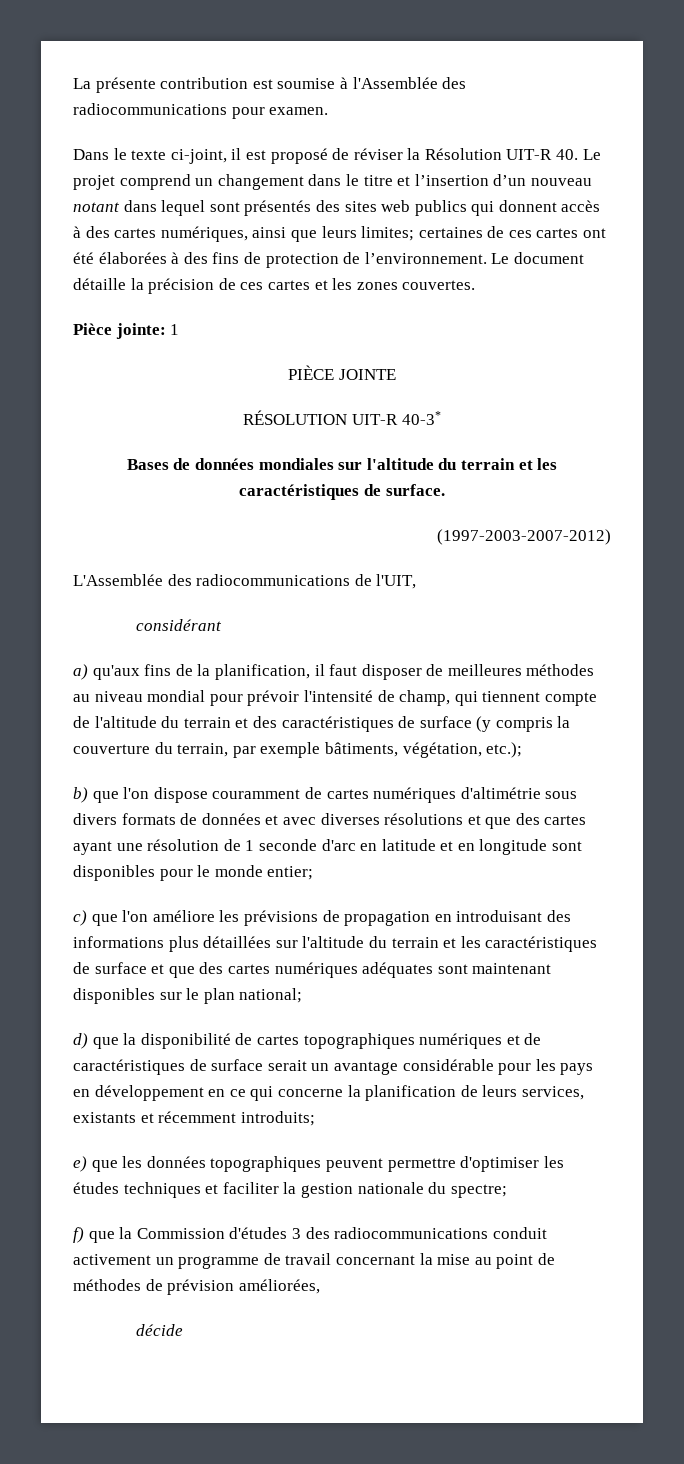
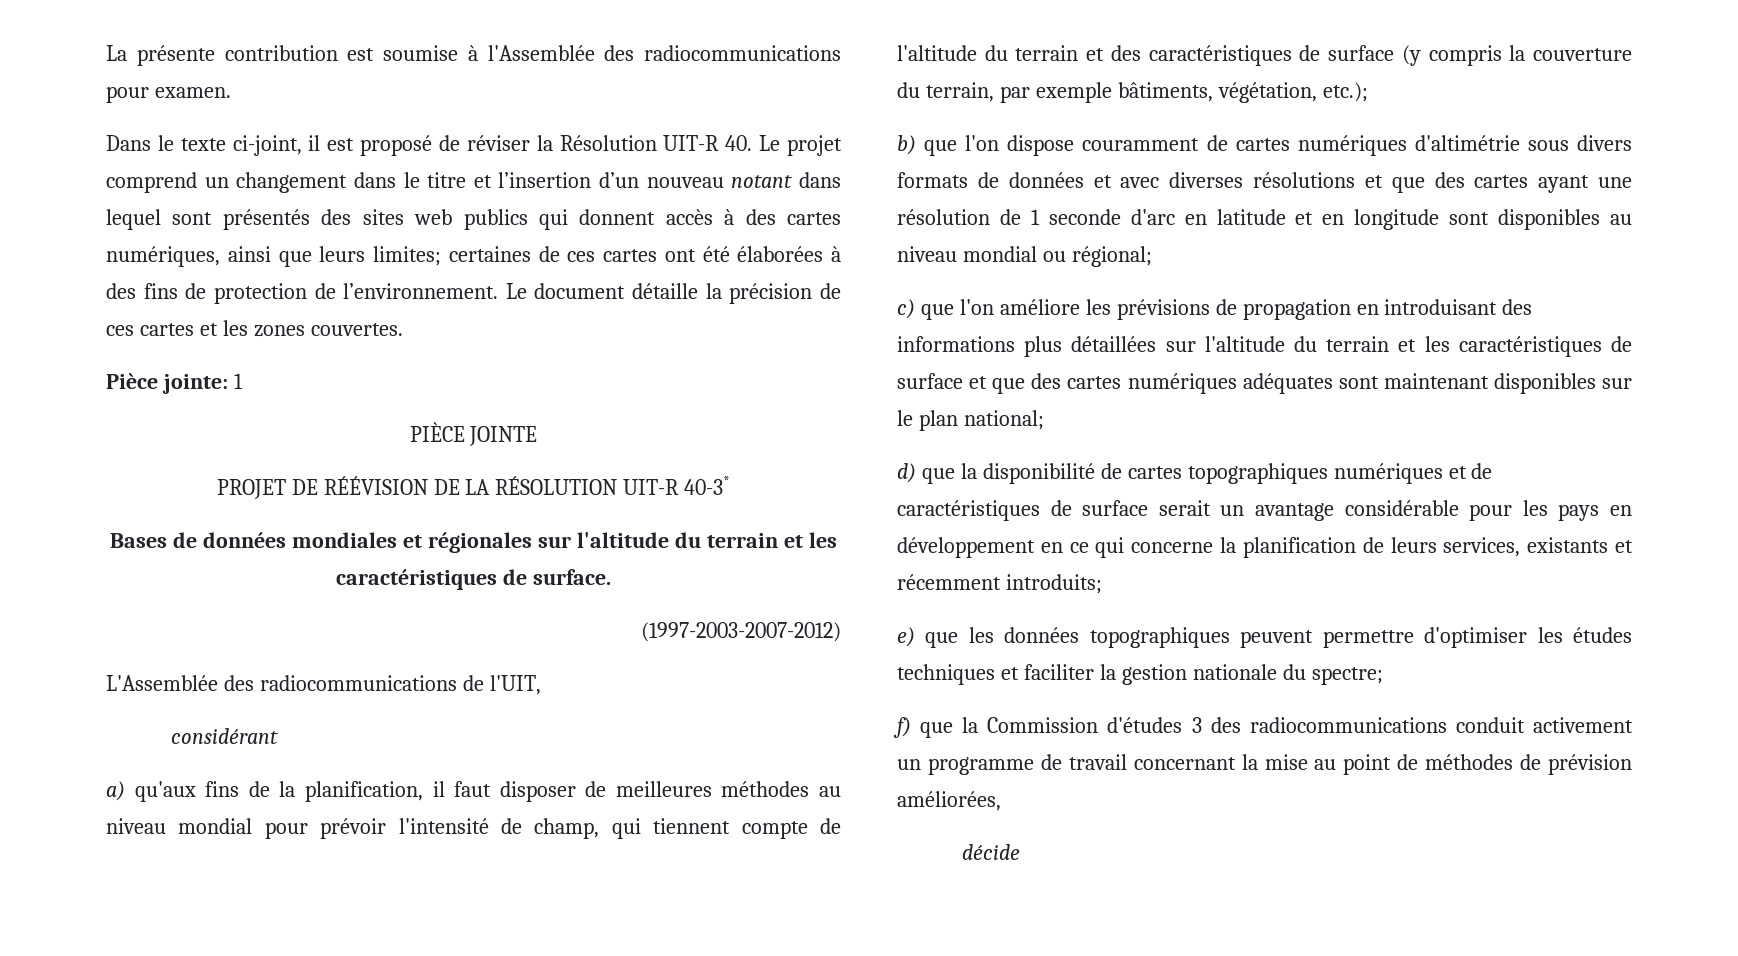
(396, 374) none -> [216,476,491,499] PROJET DE RÉÉVISION DE LA
(334, 464) none -> [403,532,533,553] et régionales
[159,865,314,881] pour le monde entier; -> [1610,214,1632,225] [897,246,1152,267] au niveau mondial ou régional;

